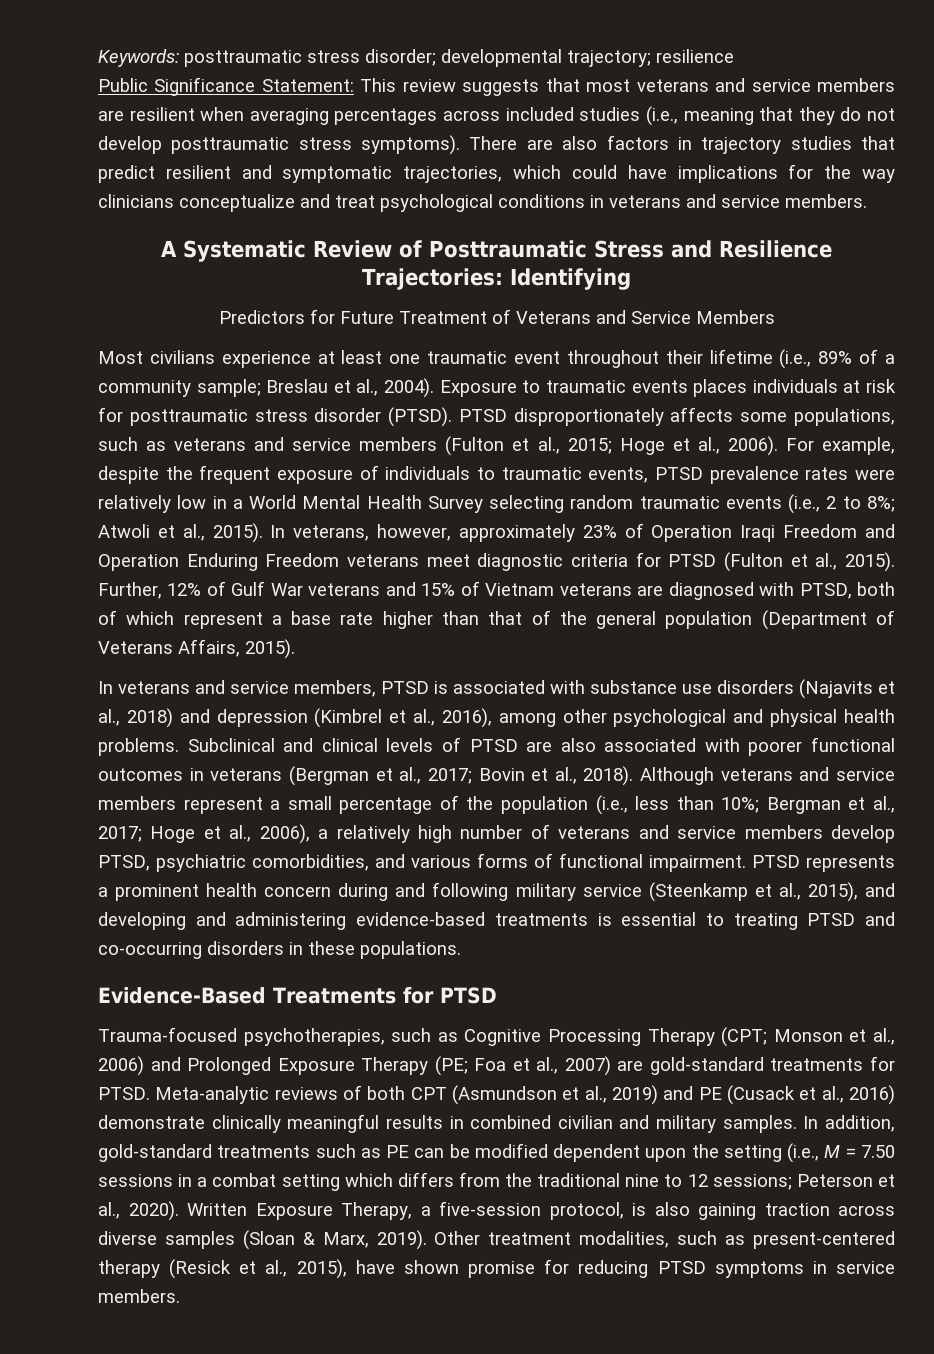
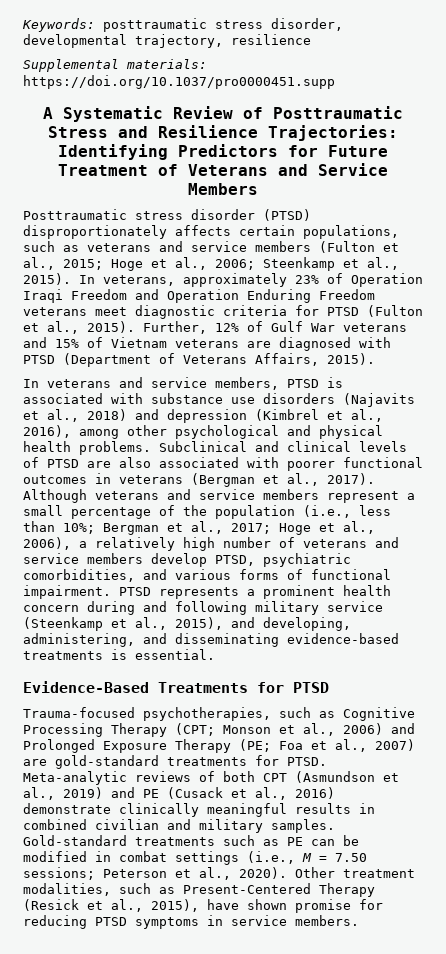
[365,49,734,67] [98,77,896,96] [98,106,896,126] [98,135,896,155] [98,164,896,183] [98,194,867,212] disorder; developmental trajectory; resilience // Public Significance Statement: This review suggests that most veterans and service members are resilient when averaging percentages across included studies (i.e., meaning that they do not develop posttraumatic stress symptoms). There are also factors in trajectory studies that predict resilient and symptomatic trajectories, which could have implications for the way clinicians conceptualize and treat psychological conditions in veterans and service members. -> [271,18,343,31] [23,34,311,48] [23,59,207,72] [23,75,335,89] disorder, developmental trajectory, resilience // Supplemental materials: https://doi.org/10.1037/pro0000451.supp
(632, 279) // -> (168, 152) none
[98,349,896,369] [98,378,897,398] [98,407,507,427] Most civilians experience at least one traumatic event throughout their lifetime (i.e., 89% of a community sample; Breslau et al., 2004). Exposure to traumatic events places individuals at risk for posttraumatic stress disorder (PTSD). PTSD -> [23,209,311,221] Posttraumatic stress disorder (PTSD)
[740,412,788,422] some -> [239,225,295,236] certain
[727,436,896,456] [98,465,895,484] [98,494,895,514] [98,524,150,538] 2006). For example, despite the frequent exposure of individuals to traumatic events, PTSD prevalence rates were relatively low in a World Mental Health Survey selecting random traumatic events (i.e., 2 to 8%; Atwoli -> [215,257,335,271] 2006; Steenkamp
[377,524,452,541] however, -> (175, 280) none
[799,582,895,599] [98,610,753,629] PTSD, both of which represent a base rate higher than that of the general population -> [23,355,55,364] PTSD
[427,766,634,786] 2017; Bovin et al., 2018). -> [327,473,375,485] 2017).
[98,912,896,930] [98,941,461,959] developing and administering evidence-based treatments is essential to treating PTSD and co-occurring disorders in these populations. -> [263,617,351,631] [23,633,399,647] [23,649,215,660] developing, administering, and disseminating evidence-based treatments is essential.
[803,1115,895,1132] [98,1144,212,1162] In addition, gold-standard -> [23,835,127,846] Gold-standard
[553,1143,895,1163] [98,1172,708,1191] dependent upon the setting (i.e., M = 7.50 sessions in a combat setting which differs from the traditional nine to 12 -> [95,851,367,865] in combat settings (i.e., M = 7.50
[187,1201,895,1220] [98,1230,427,1250] Written Exposure Therapy, a five-session protocol, is also gaining traction across diverse samples (Sloan & Marx, 2019). -> (287, 873) none
[753,1231,895,1249] [98,1260,160,1278] present-centered therapy -> [183,883,375,897] Present-Centered Therapy

